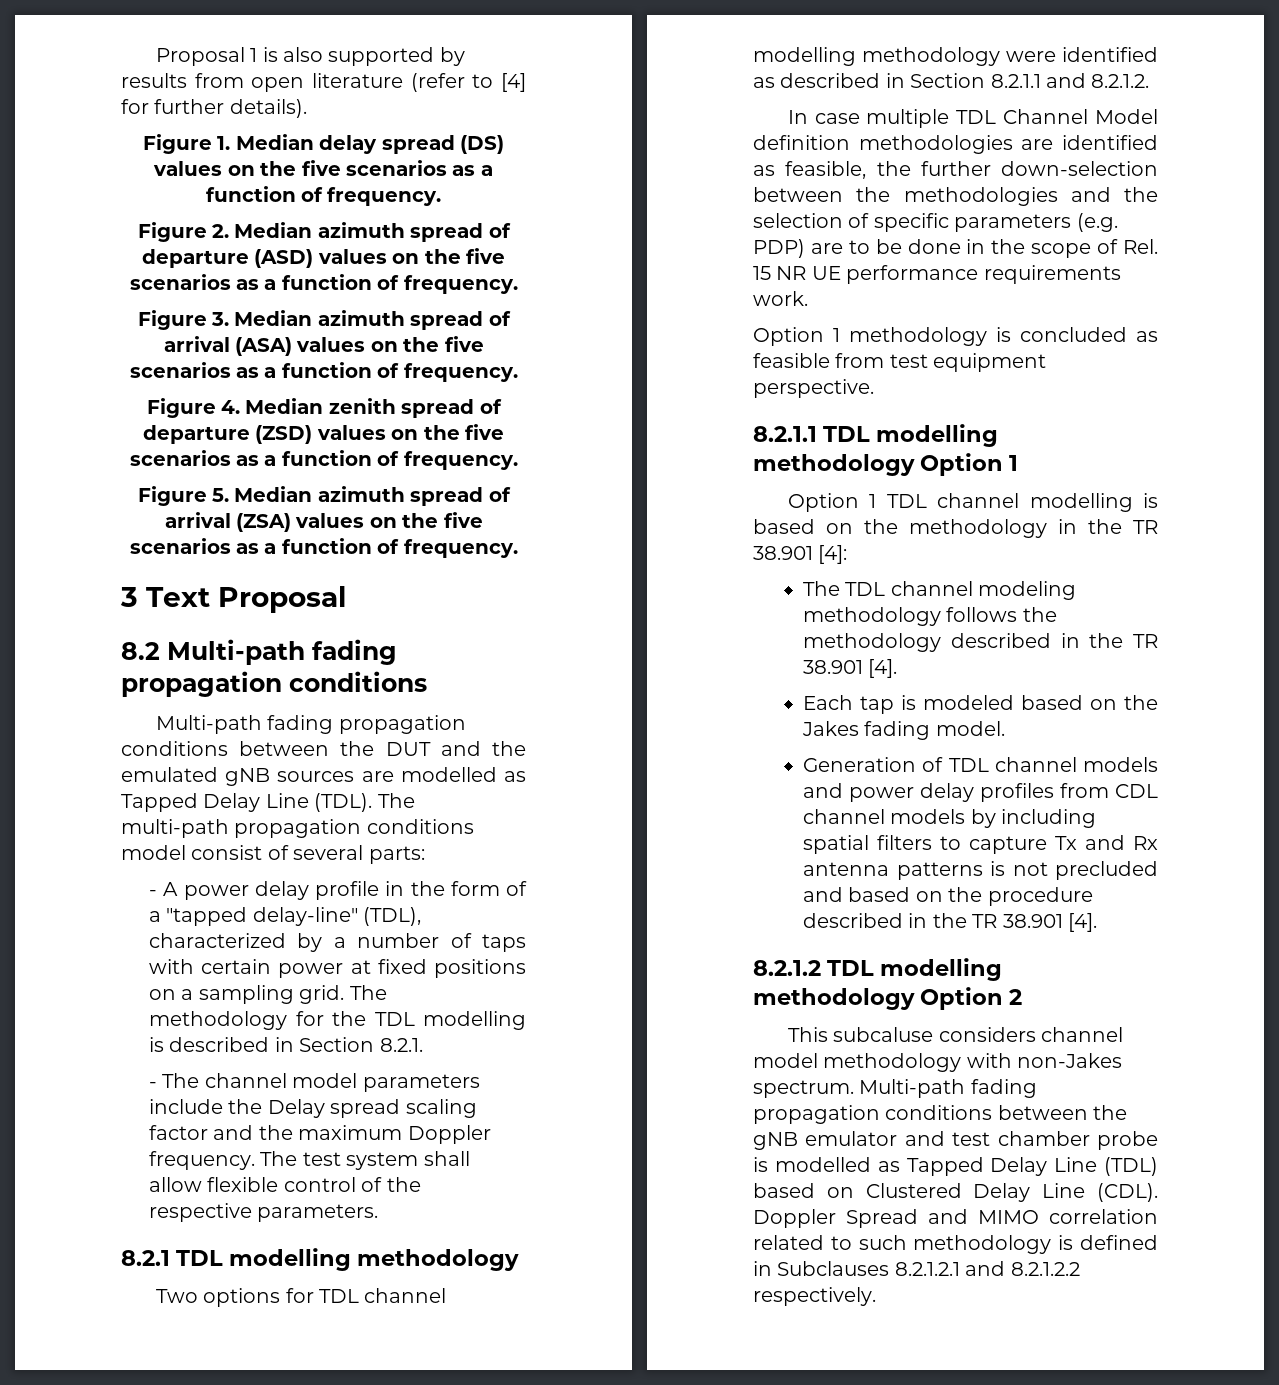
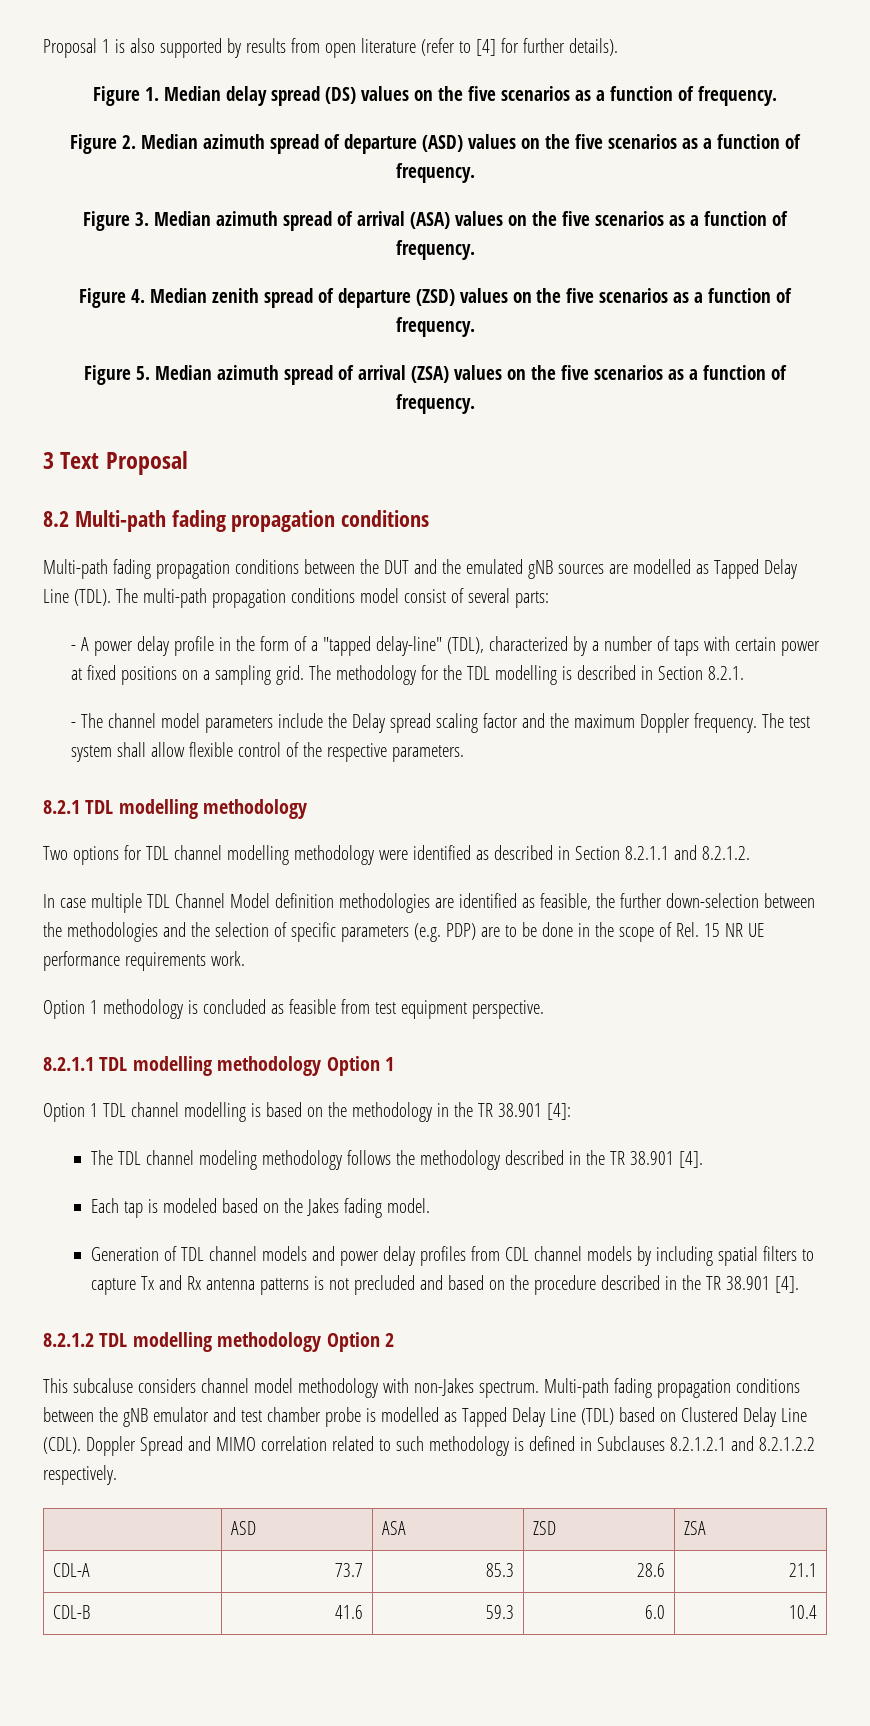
(876, 1296) none -> [230,1521,256,1535] [381,1521,406,1535] [532,1521,556,1535] [683,1521,706,1535] [52,1563,90,1577] [335,1563,364,1577] [486,1563,515,1577] [637,1563,666,1577] [789,1563,818,1577] [52,1605,90,1619] [335,1605,364,1619] [486,1605,515,1619] [645,1605,666,1619] [789,1605,818,1619] // | ASD | ASA | ZSD | ZSA // CDL-A | 73.7 | 85.3 | 28.6 | 21.1 // CDL-B | 41.6 | 59.3 | 6.0 | 10.4

